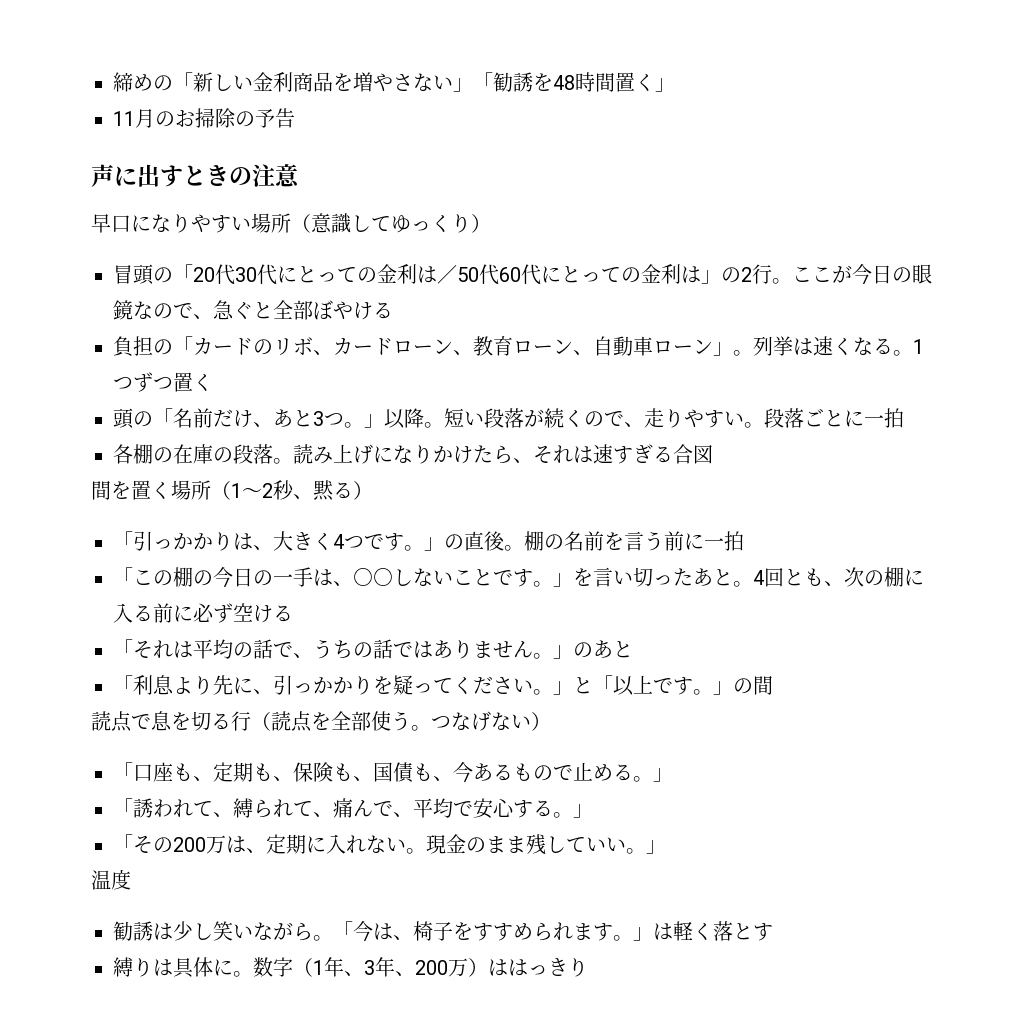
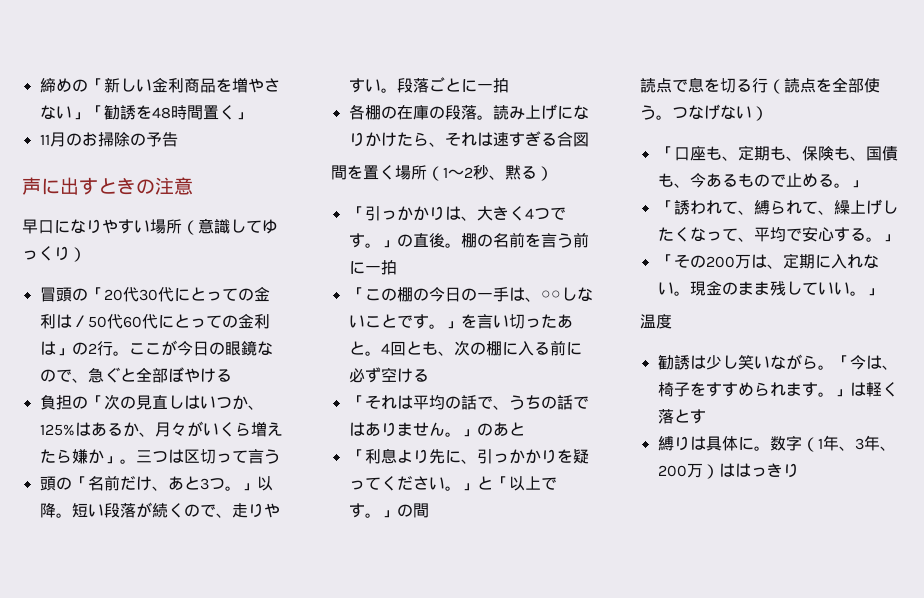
[193,336,924,356] [113,372,213,392] カードのリボ、カードローン、教育ローン、自動車ローン」。列挙は速くなる。1つずつ置く -> [103,394,264,410] [39,421,283,437] [39,449,280,464] 次の見直しはいつか、125%はあるか、月々がいくら増えたら嫌か」。三つは区切って言う
[333,798,393,818] 痛んで -> [833,199,898,215] [657,227,738,242] 繰上げしたくなって

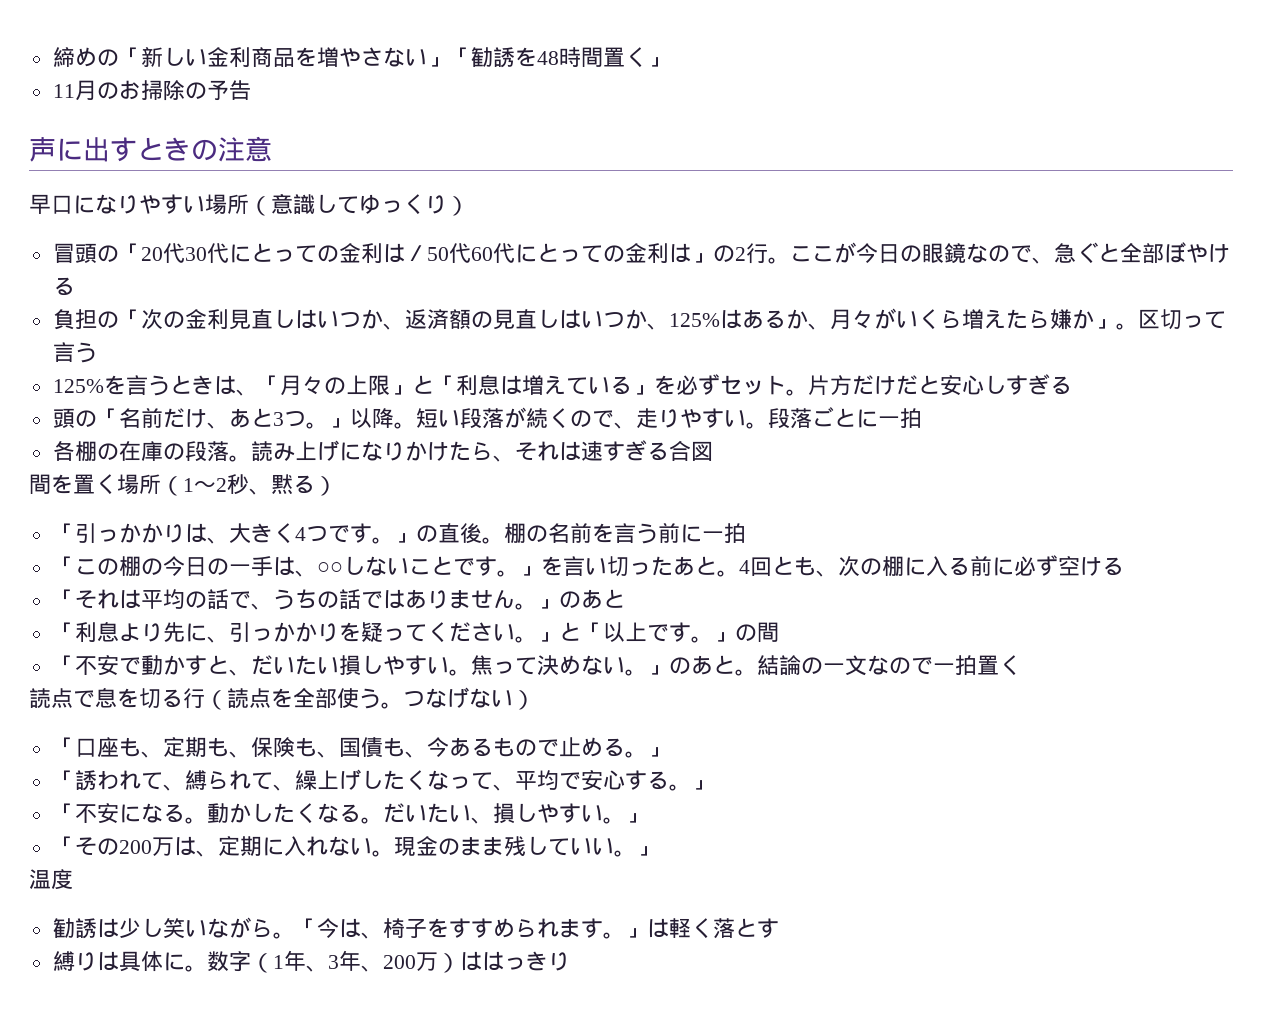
(136, 402) none -> [184,309,493,330] 金利見直しはいつか、返済額の
[135,449,184,463] 三つは -> (1138, 326) none
(280, 456) none -> [52,374,1072,396] // 125%を言うときは、「月々の上限」と「利息は増えている」を必ずセット。片方だけだと安心しすぎる
(429, 510) none -> [52,655,1021,676] // 「不安で動かすと、だいたい損しやすい。焦って決めない。」のあと。結論の一文なので一拍置く
(898, 238) none -> [52,803,647,824] // 「不安になる。動かしたくなる。だいたい、損しやすい。」

